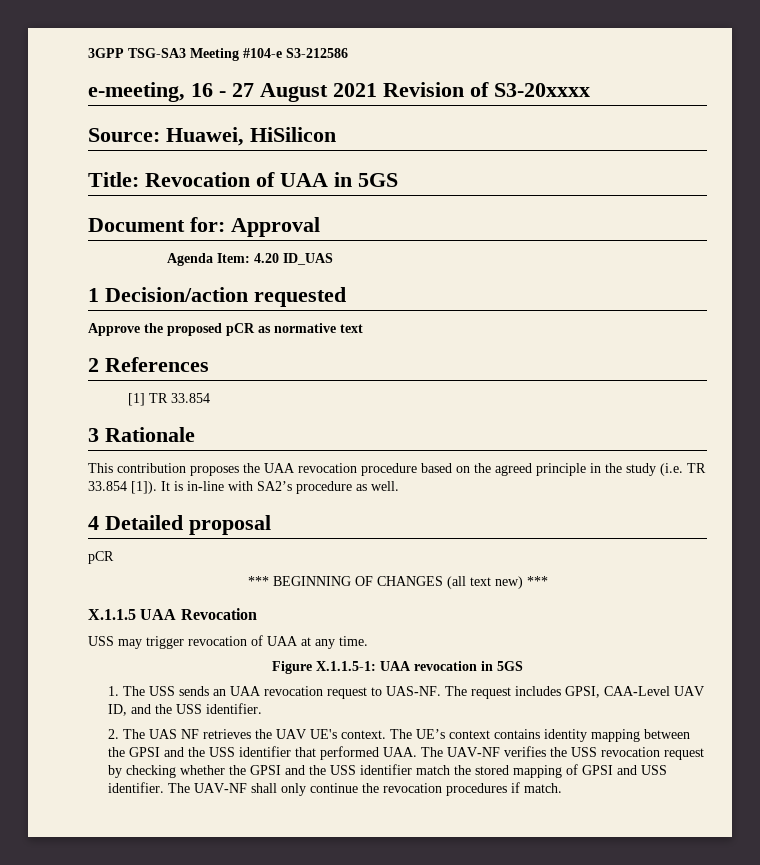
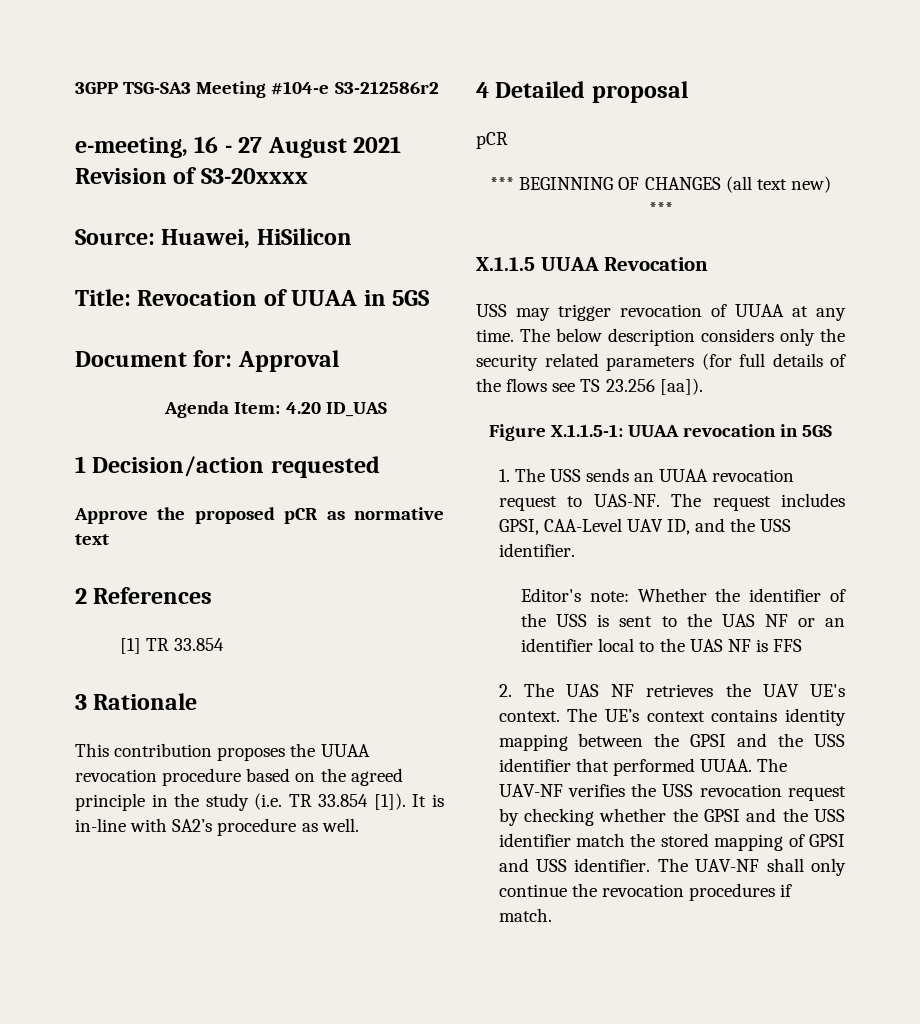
[286,48,348,58] S3-212586 -> [334,81,439,94] S3-212586r2
[280,173,328,187] UAA -> [291,290,358,306] UUAA
[264,463,295,473] UAA -> [320,744,370,757] UUAA
[140,609,177,620] UAA -> [540,257,599,271] UUAA
[267,636,298,646] UAA -> [735,304,784,317] UUAA
(368, 641) none -> [520,328,845,346] [476,353,846,371] [476,378,703,395] The below description considers only the security related parameters (for full details of the flows see TS 23.256 [aa]).
[380,661,411,671] UAA -> [627,425,679,437] UUAA
[229,686,261,696] UAA -> [659,469,709,482] UUAA
(262, 708) none -> [521,588,846,602] [521,613,845,627] [521,638,803,652] // Editor's note: Whether the identifier of the USS is sent to the UAS NF or an identifier local to the UAS NF is FFS
[382,747,417,757] UAA. -> [699,759,752,772] UUAA.

